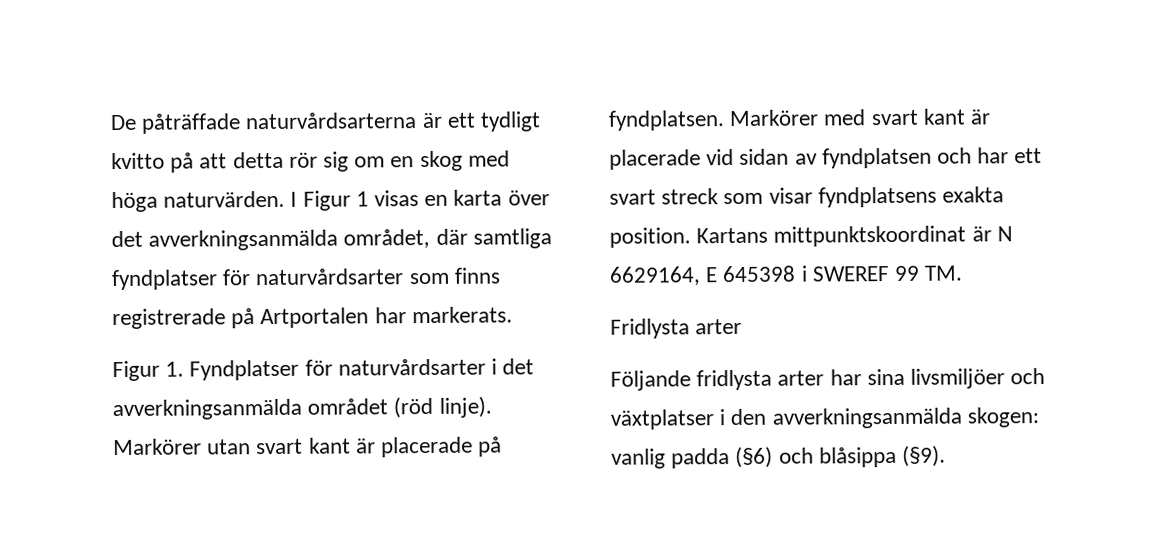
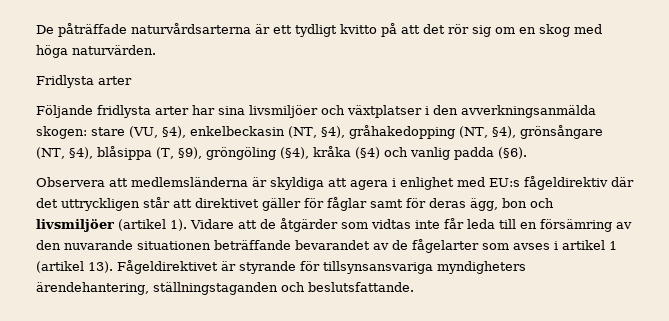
[232,151,284,169] detta -> [423,24,445,34] det
[290,189,550,211] [111,228,552,251] [111,267,501,291] [112,306,513,330] [112,358,535,382] [112,396,492,421] [113,436,503,458] [608,108,992,131] [609,147,1043,170] [609,186,1005,208] [609,225,1013,248] [609,265,964,286] I Figur 1 visas en karta över det avverkningsanmälda området, där samtliga fyndplatser för naturvårdsarter som finns registrerade på Artportalen har markerats. // Figur 1. Fyndplatser för naturvårdsarter i det avverkningsanmälda området (röd linje). Markörer utan svart kant är placerade på fyndplatsen. Markörer med svart kant är placerade vid sidan av fyndplatsen och har ett svart streck som visar fyndplatsens exakta position. Kartans mittpunktskoordinat är N 6629164, E 645398 i SWEREF 99 TM. -> (156, 50) none
[611,445,947,469] vanlig padda (§6) och blåsippa (§9). -> [91,125,603,139] [36,146,527,160] [36,176,634,190] [36,197,554,211] [36,218,632,232] [36,239,617,253] [36,260,526,274] [36,282,414,295] stare (VU, §4), enkelbeckasin (NT, §4), gråhakedopping (NT, §4), grönsångare (NT, §4), blåsippa (T, §9), gröngöling (§4), kråka (§4) och vanlig padda (§6). // Observera att medlemsländerna är skyldiga att agera i enlighet med EU:s fågeldirektiv där det uttryckligen står att direktivet gäller för fåglar samt för deras ägg, bon och livsmiljöer (artikel 1). Vidare att de åtgärder som vidtas inte får leda till en försämring av den nuvarande situationen beträffande bevarandet av de fågelarter som avses i artikel 1 (artikel 13). Fågeldirektivet är styrande för tillsynsansvariga myndigheters ärendehantering, ställningstaganden och beslutsfattande.

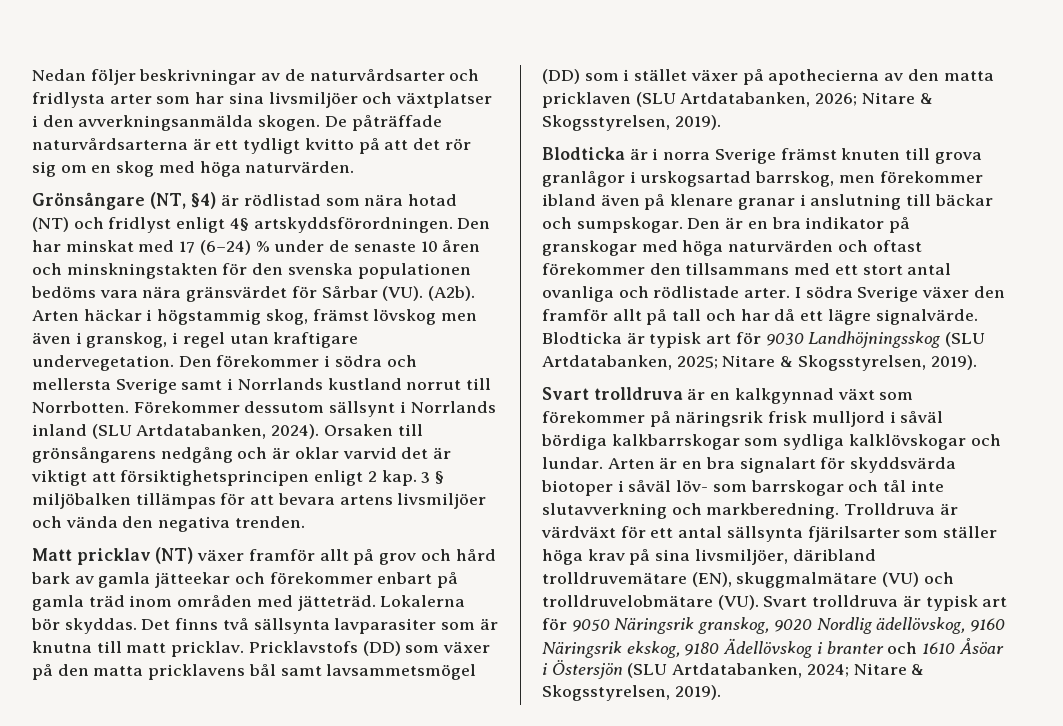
(36, 29) none -> [32,69,480,85] [32,92,493,108] [32,115,321,131] Nedan följer beskrivningar av de naturvårdsarter och fridlysta arter som har sina livsmiljöer och växtplatser i den avverkningsanmälda skogen.
[36,75,132,88] [36,105,596,118] [36,125,603,139] [36,146,527,160] [36,176,634,190] [36,197,554,211] [36,218,632,232] [36,239,617,253] [36,260,526,274] [36,282,414,295] Fridlysta arter // Följande fridlysta arter har sina livsmiljöer och växtplatser i den avverkningsanmälda skogen: stare (VU, §4), enkelbeckasin (NT, §4), gråhakedopping (NT, §4), grönsångare (NT, §4), blåsippa (T, §9), gröngöling (§4), kråka (§4) och vanlig padda (§6). // Observera att medlemsländerna är skyldiga att agera i enlighet med EU:s fågeldirektiv där det uttryckligen står att direktivet gäller för fåglar samt för deras ägg, bon och livsmiljöer (artikel 1). Vidare att de åtgärder som vidtas inte får leda till en försämring av den nuvarande situationen beträffande bevarandet av de fågelarter som avses i artikel 1 (artikel 13). Fågeldirektivet är styrande för tillsynsansvariga myndigheters ärendehantering, ställningstaganden och beslutsfattande. -> [32,192,458,210] [32,217,491,233] [32,240,481,255] [32,263,471,279] [31,286,476,302] [32,309,478,325] [32,332,359,348] [32,355,417,371] [32,378,492,394] [32,401,496,417] [32,424,423,439] [32,447,452,463] [31,470,445,486] [32,493,487,509] [32,516,305,532] [32,547,496,565] [31,572,459,588] [32,595,466,611] [31,618,498,634] [32,641,491,657] [32,664,477,680] [542,69,994,85] [542,92,933,108] [542,115,721,131] [542,147,982,164] [542,171,983,187] [542,194,993,210] [542,217,911,233] [542,240,922,256] [542,263,952,275] [542,286,1005,302] [542,309,978,325] [542,331,986,348] [542,355,977,371] [542,387,914,404] [542,411,944,427] [541,434,1001,450] [542,457,957,473] [541,480,944,496] [542,503,958,519] [541,526,998,542] [542,549,876,565] [542,572,954,588] [542,595,1008,611] [542,617,1006,634] [542,638,1004,658] [542,660,925,679] [542,685,721,701] Grönsångare (NT, §4) är rödlistad som nära hotad (NT) och fridlyst enligt 4§ artskyddsförordningen. Den har minskat med 17 (6–24) % under de senaste 10 åren och minskningstakten för den svenska populationen bedöms vara nära gränsvärdet för Sårbar (VU). (A2b). Arten häckar i högstammig skog, främst lövskog men även i granskog, i regel utan kraftigare undervegetation. Den förekommer i södra och mellersta Sverige samt i Norrlands kustland norrut till Norrbotten. Förekommer dessutom sällsynt i Norrlands inland (SLU Artdatabanken, 2024). Orsaken till grönsångarens nedgång och är oklar varvid det är viktigt att försiktighetsprincipen enligt 2 kap. 3 § miljöbalken tillämpas för att bevara artens livsmiljöer och vända den negativa trenden. // Matt pricklav (NT) växer framför allt på grov och hård bark av gamla jätteekar och förekommer enbart på gamla träd inom områden med jätteträd. Lokalerna bör skyddas. Det finns två sällsynta lavparasiter som är knutna till matt pricklav. Pricklavstofs (DD) som växer på den matta pricklavens bål samt lavsammetsmögel (DD) som i stället växer på apothecierna av den matta pricklaven (SLU Artdatabanken, 2026; Nitare & Skogsstyrelsen, 2019). // Blodticka är i norra Sverige främst knuten till grova granlågor i urskogsartad barrskog, men förekommer ibland även på klenare granar i anslutning till bäckar och sumpskogar. Den är en bra indikator på granskogar med höga naturvärden och oftast förekommer den tillsammans med ett stort antal ovanliga och rödlistade arter. I södra Sverige växer den framför allt på tall och har då ett lägre signalvärde. Blodticka är typisk art för 9030 Landhöjningsskog (SLU Artdatabanken, 2025; Nitare & Skogsstyrelsen, 2019). // Svart trolldruva är en kalkgynnad växt som förekommer på näringsrik frisk mulljord i såväl bördiga kalkbarrskogar som sydliga kalklövskogar och lundar. Arten är en bra signalart för skyddsvärda biotoper i såväl löv- som barrskogar och tål inte slutavverkning och markberedning. Trolldruva är värdväxt för ett antal sällsynta fjärilsarter som ställer höga krav på sina livsmiljöer, däribland trolldruvemätare (EN), skuggmalmätare (VU) och trolldruvelobmätare (VU). Svart trolldruva är typisk art för 9050 Näringsrik granskog, 9020 Nordlig ädellövskog, 9160 Näringsrik ekskog, 9180 Ädellövskog i branter och 1610 Åsöar i Östersjön (SLU Artdatabanken, 2024; Nitare & Skogsstyrelsen, 2019).

